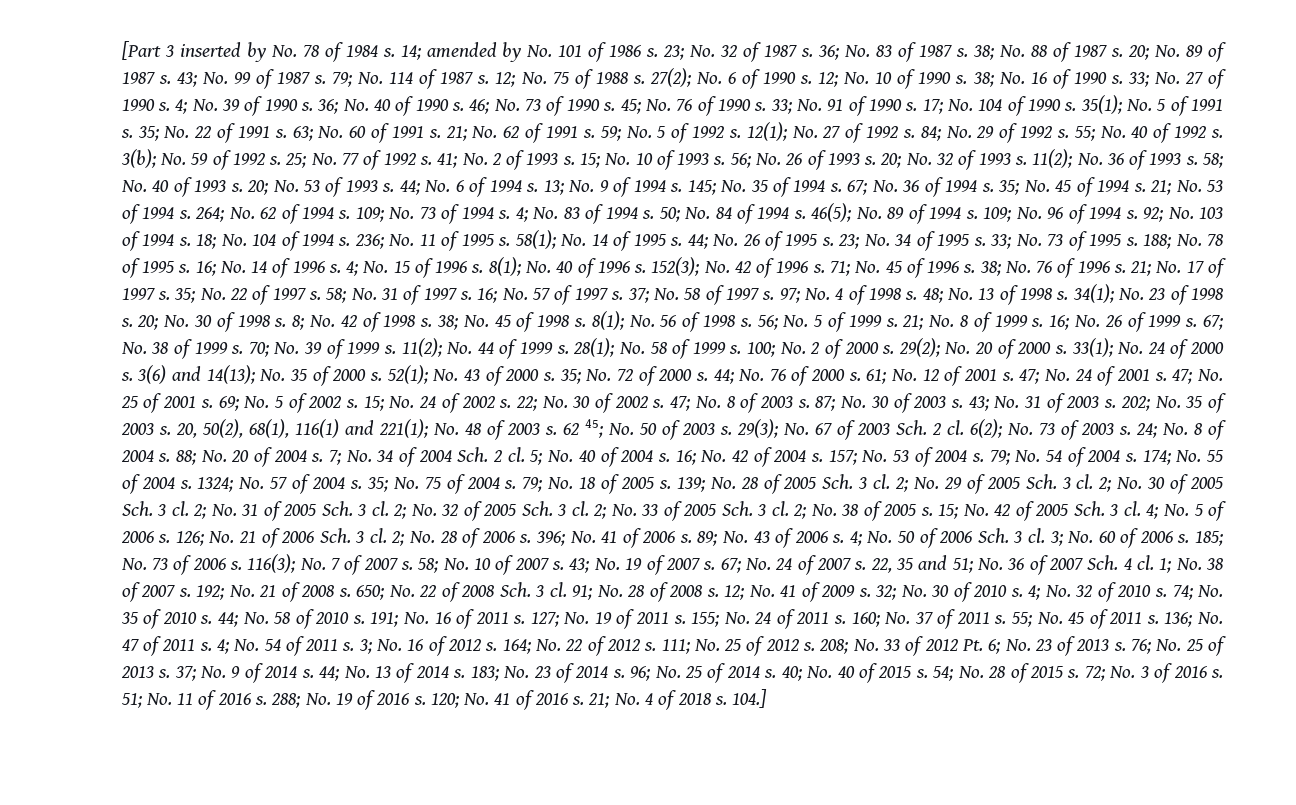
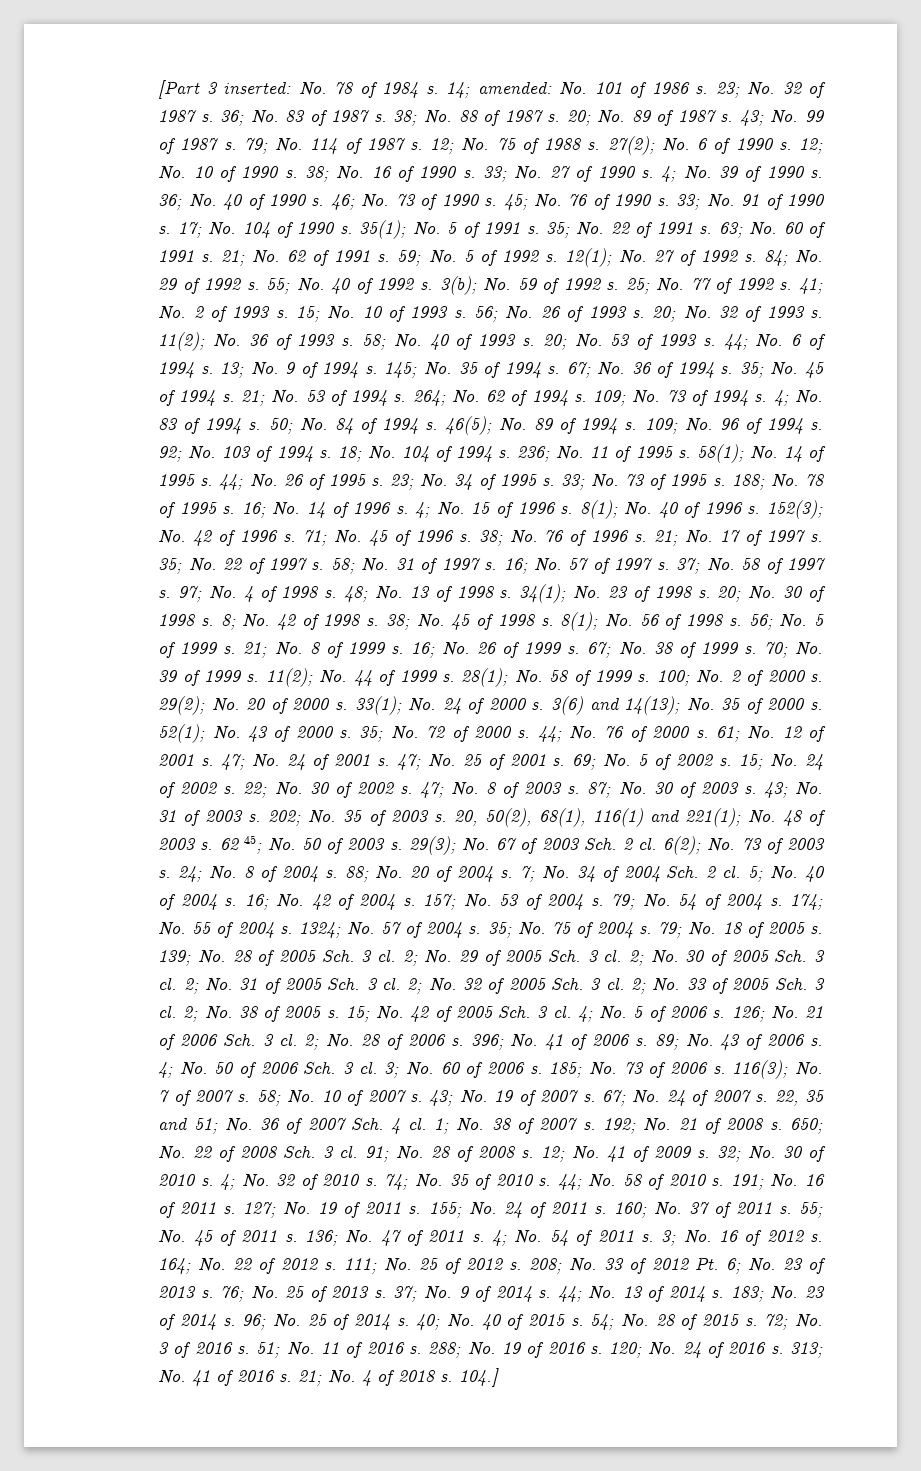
[179,42,266,62] inserted by -> [223,81,292,94] inserted:
[426,42,522,62] amended by -> [477,81,552,94] amended:
(490, 699) none -> [682,1342,824,1358] [158,1370,187,1384] 24 of 2016 s. 313; No.

